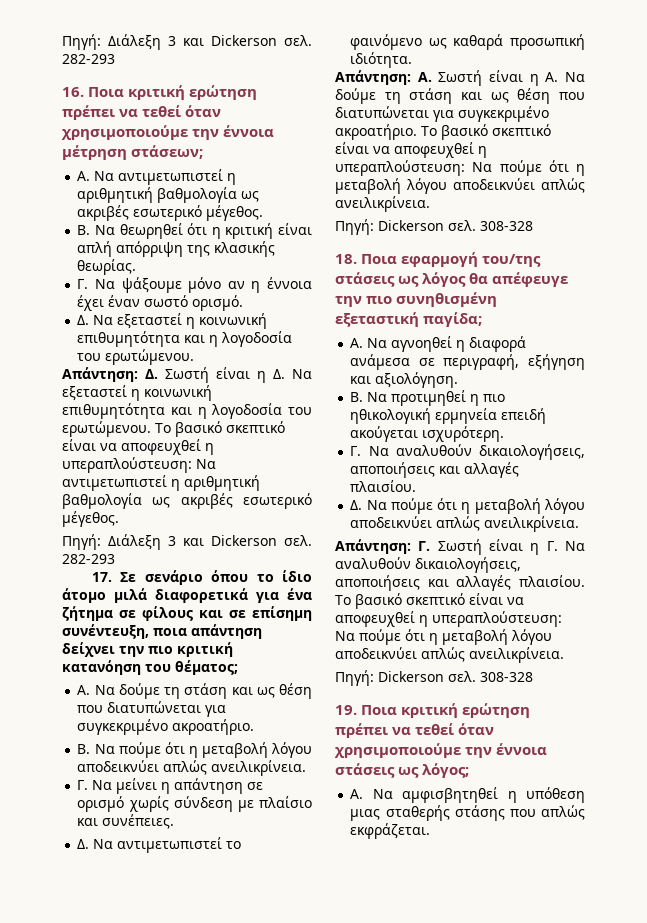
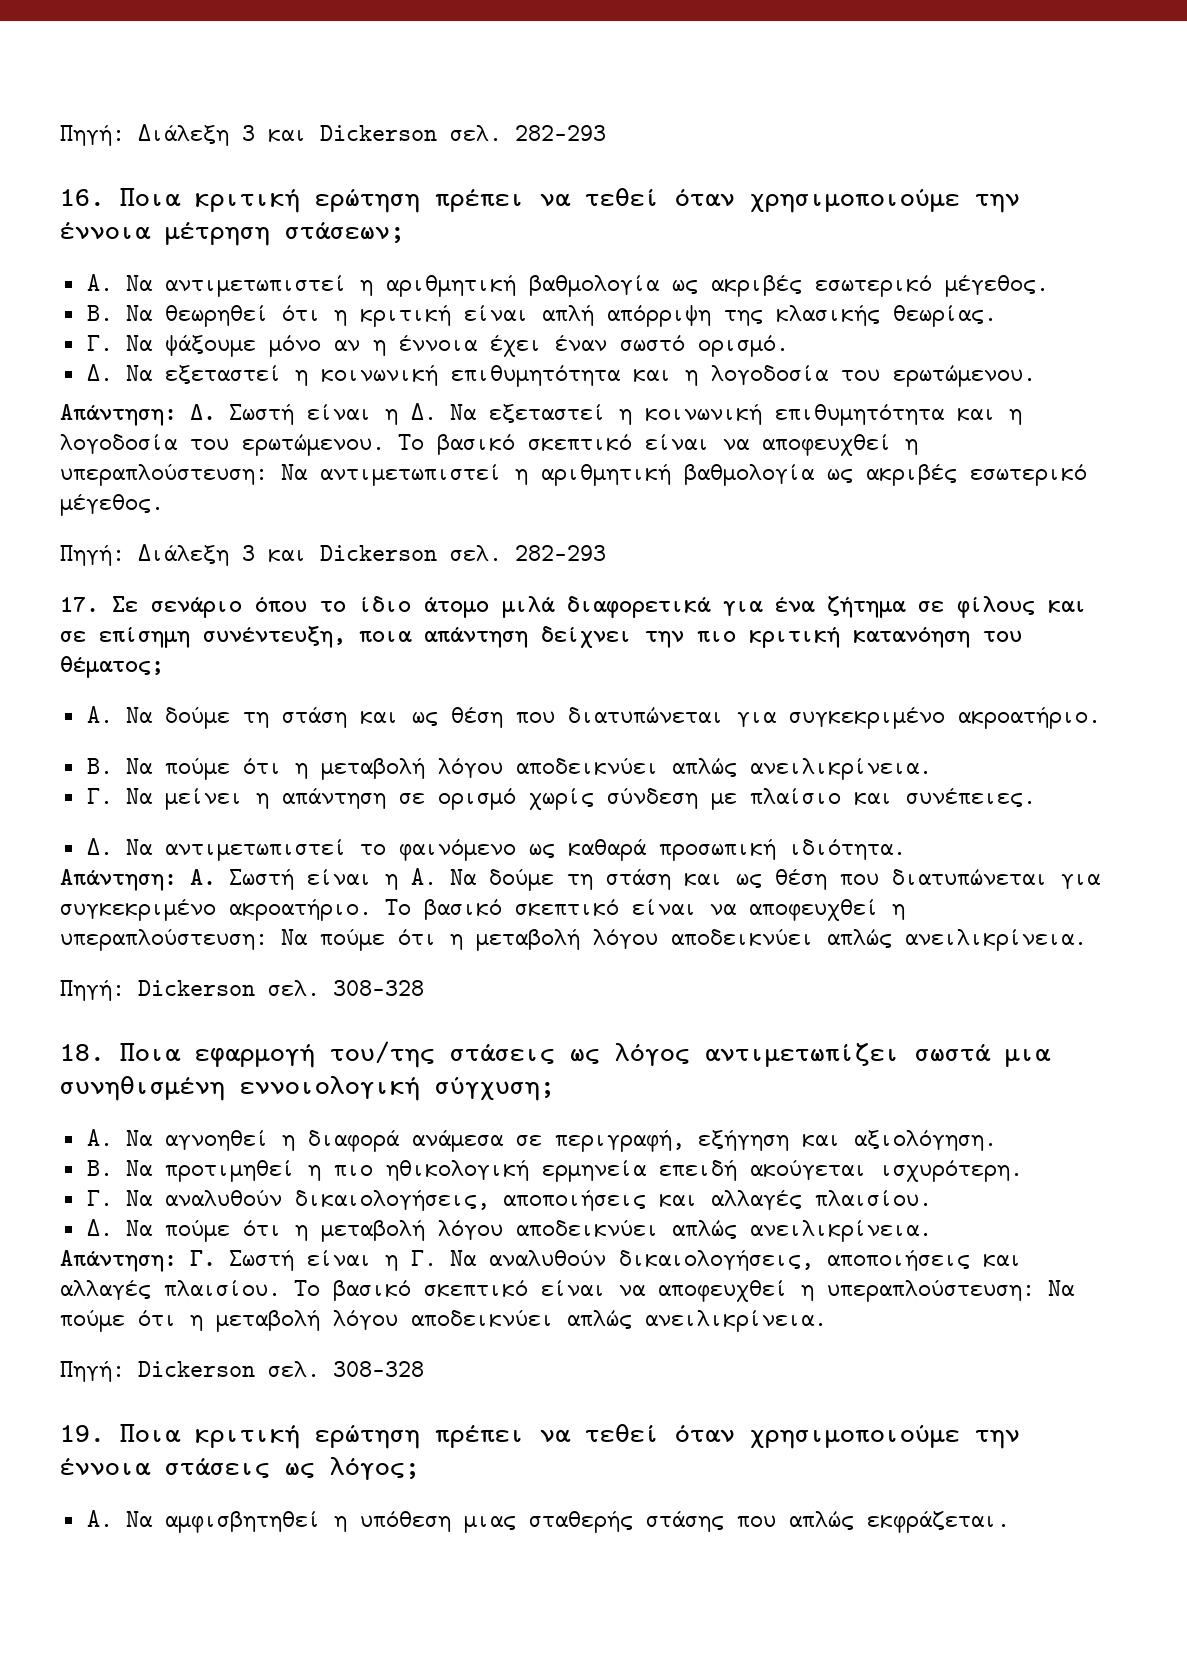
[469,272,569,287] [335,292,498,307] [335,312,483,327] θα απέφευγε την πιο συνηθισμένη εξεταστική παγίδα; -> [705,1043,1051,1067] [60,1076,555,1101] αντιμετωπίζει σωστά μια συνηθισμένη εννοιολογική σύγχυση;

